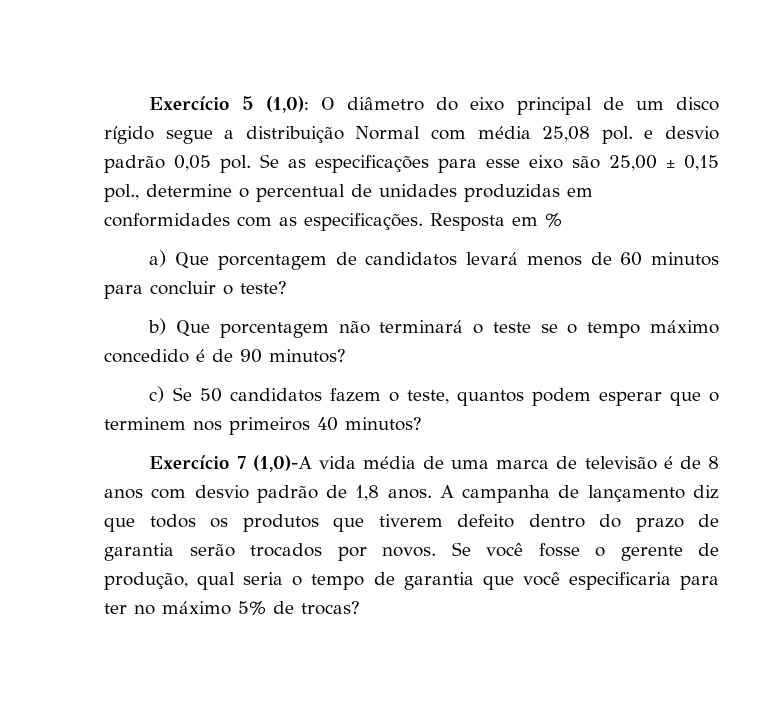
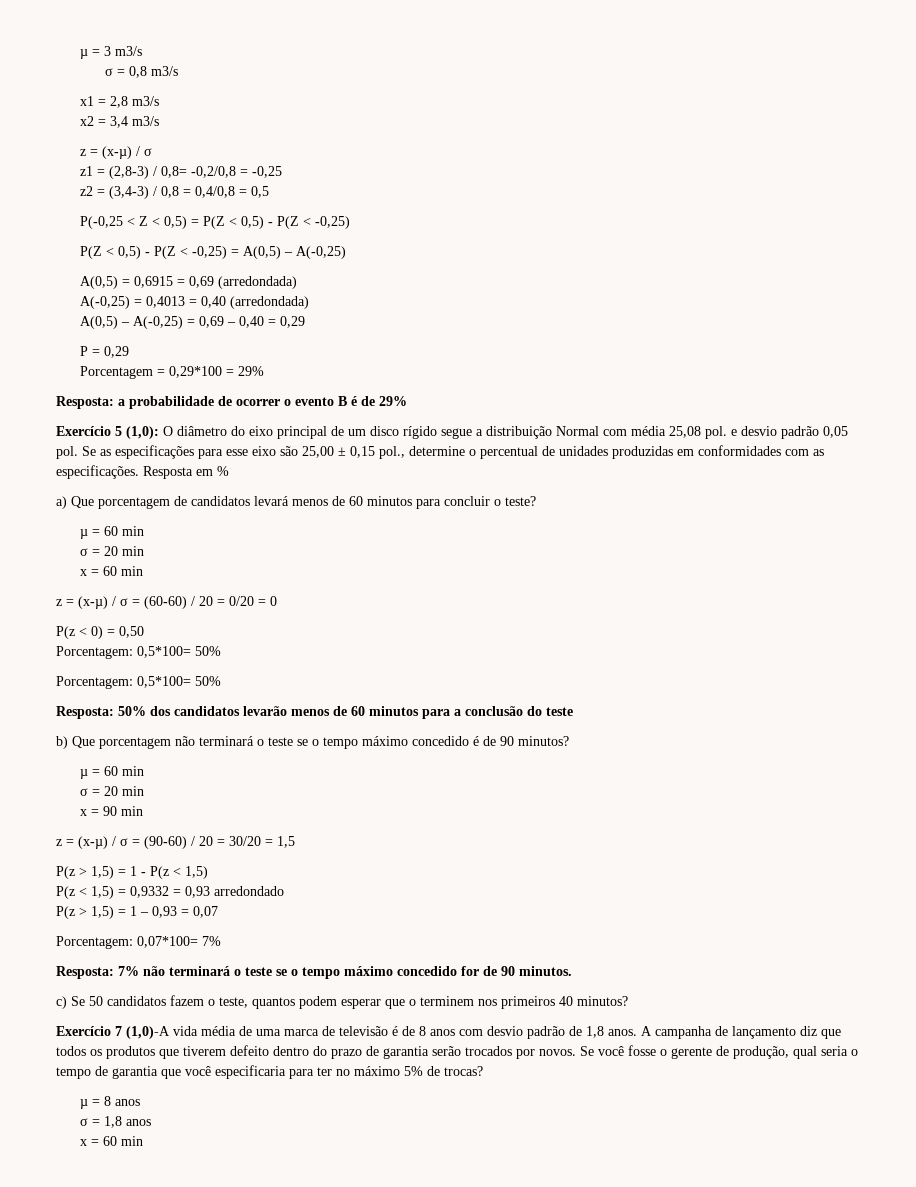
(149, 103) none -> [80,46,143,59] [104,66,178,78] [80,96,160,108] [80,116,160,128] [80,146,153,159] [80,166,283,179] [80,186,270,199] [80,216,351,229] [80,246,347,259] [80,276,298,289] [80,296,310,309] [80,316,306,329] [80,346,130,358] [80,366,265,379] [56,396,407,409] µ = 3 m3/s // σ = 0,8 m3/s // x1 = 2,8 m3/s // x2 = 3,4 m3/s // z = (x-µ) / σ // z1 = (2,8-3) / 0,8= -0,2/0,8 = -0,25 // z2 = (3,4-3) / 0,8 = 0,4/0,8 = 0,5 // P(-0,25 < Z < 0,5) = P(Z < 0,5) - P(Z < -0,25) // P(Z < 0,5) - P(Z < -0,25) = A(0,5) – A(-0,25) // A(0,5) = 0,6915 = 0,69 (arredondada) // A(-0,25) = 0,4013 = 0,40 (arredondada) // A(0,5) – A(-0,25) = 0,69 – 0,40 = 0,29 // P = 0,29 // Porcentagem = 0,29*100 = 29% // Resposta: a probabilidade de ocorrer o evento B é de 29% //
(287, 287) none -> [80,526,145,539] [80,546,145,556] [80,566,144,576] [56,596,277,609] [56,626,144,639] [56,646,221,659] [56,676,221,689] [56,706,573,719] // µ = 60 min // σ = 20 min // x = 60 min // z = (x-µ) / σ = (60-60) / 20 = 0/20 = 0 // P(z < 0) = 0,50 // Porcentagem: 0,5*100= 50% // Porcentagem: 0,5*100= 50% // Resposta: 50% dos candidatos levarão menos de 60 minutos para a conclusão do teste
(346, 356) none -> [80,766,145,779] [80,786,145,796] [80,806,144,816] [56,836,295,849] [56,866,208,879] [56,886,284,899] [56,906,218,919] [56,936,221,949] [56,966,572,979] // µ = 60 min // σ = 20 min // x = 90 min // z = (x-µ) / σ = (90-60) / 20 = 30/20 = 1,5 // P(z > 1,5) = 1 - P(z < 1,5) // P(z < 1,5) = 0,9332 = 0,93 arredondado // P(z > 1,5) = 1 – 0,93 = 0,07 // Porcentagem: 0,07*100= 7% // Resposta: 7% não terminará o teste se o tempo máximo concedido for de 90 minutos.
(360, 608) none -> [80,1096,141,1109] [80,1116,152,1128] [80,1136,144,1146] // µ = 8 anos // σ = 1,8 anos // x = 60 min

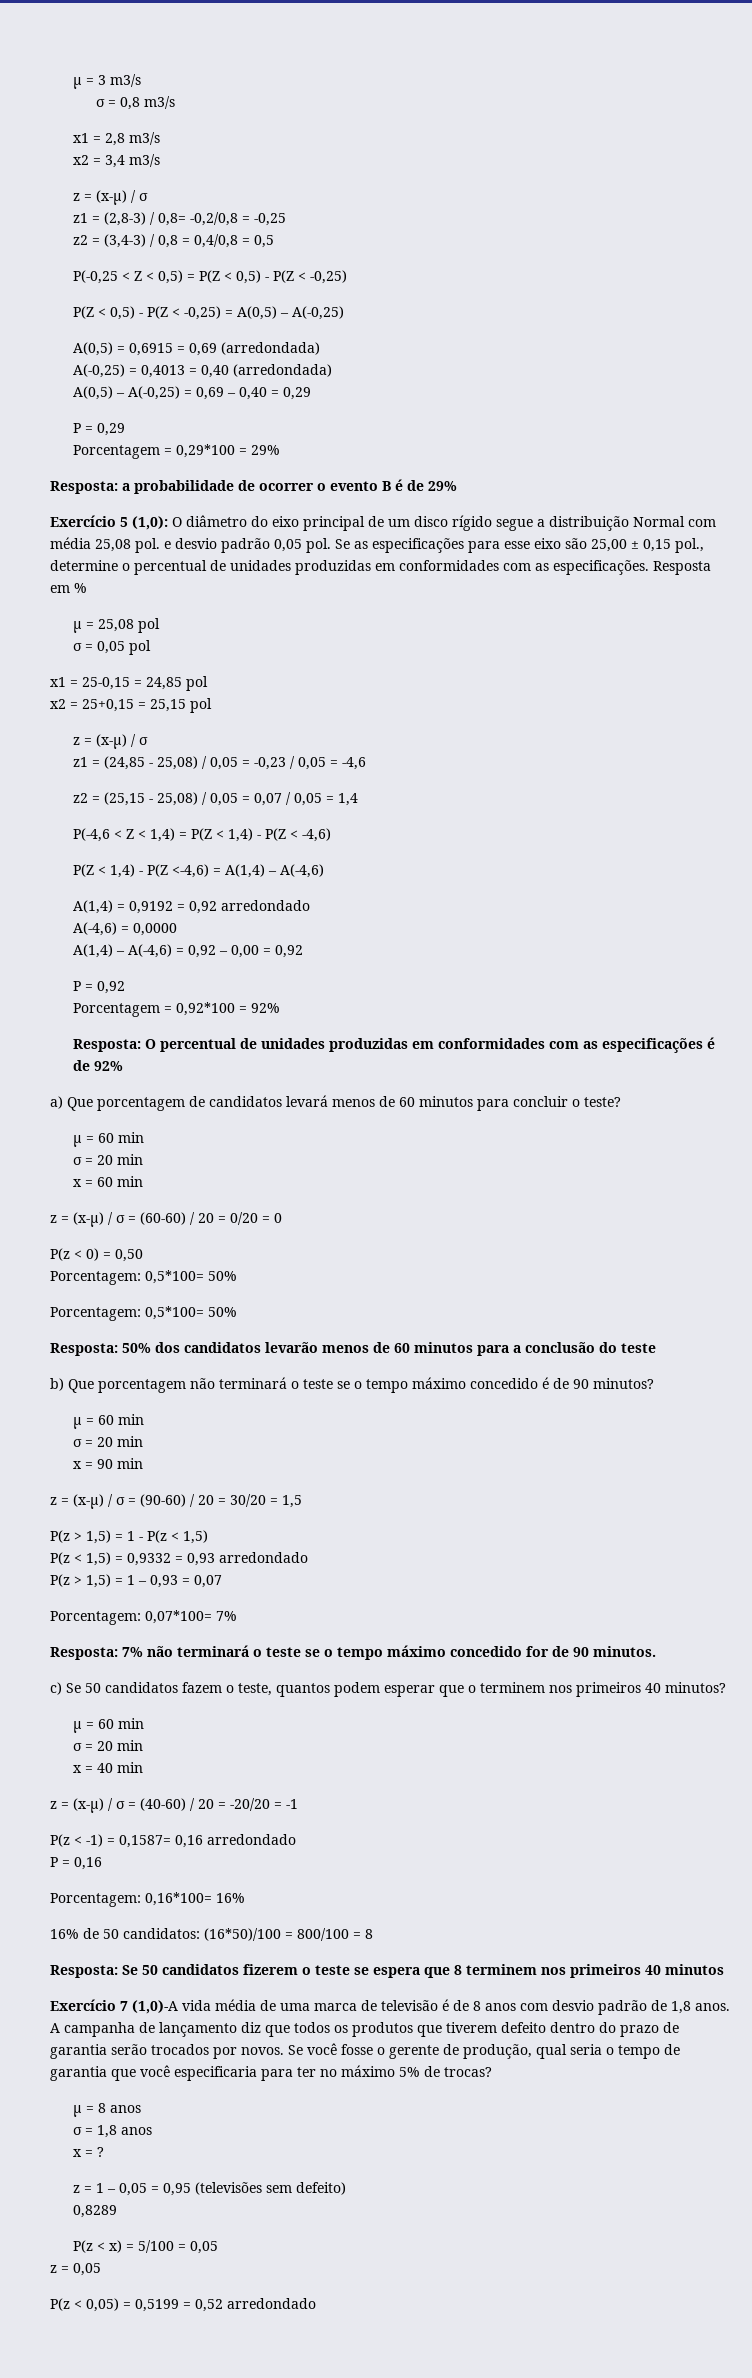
(229, 471) none -> [73,618,161,633] [73,640,152,655] [50,676,208,691] [50,698,212,713] [73,734,149,749] [73,756,367,770] [73,792,359,806] [73,828,332,842] [73,864,325,878] [73,900,311,914] [73,922,178,936] [73,944,304,958] [73,981,126,994] [73,1002,281,1017] [73,1037,716,1053] [73,1060,124,1071] // µ = 25,08 pol // σ = 0,05 pol // x1 = 25-0,15 = 24,85 pol // x2 = 25+0,15 = 25,15 pol // z = (x-µ) / σ // z1 = (24,85 - 25,08) / 0,05 = -0,23 / 0,05 = -4,6 // z2 = (25,15 - 25,08) / 0,05 = 0,07 / 0,05 = 1,4 // P(-4,6 < Z < 1,4) = P(Z < 1,4) - P(Z < -4,6) // P(Z < 1,4) - P(Z <-4,6) = A(1,4) – A(-4,6) // A(1,4) = 0,9192 = 0,92 arredondado // A(-4,6) = 0,0000 // A(1,4) – A(-4,6) = 0,92 – 0,00 = 0,92 // P = 0,92 // Porcentagem = 0,92*100 = 92% // Resposta: O percentual de unidades produzidas em conformidades com as especificações é de 92%
(628, 1001) none -> [73,1718,145,1733] [73,1740,144,1751] [73,1762,144,1773] [50,1798,298,1813] [50,1834,296,1848] [50,1857,102,1870] [50,1892,245,1907] [50,1928,373,1941] [50,1964,724,1978] // µ = 60 min // σ = 20 min // x = 40 min // z = (x-µ) / σ = (40-60) / 20 = -20/20 = -1 // P(z < -1) = 0,1587= 0,16 arredondado // P = 0,16 // Porcentagem: 0,16*100= 16% // 16% de 50 candidatos: (16*50)/100 = 800/100 = 8 // Resposta: Se 50 candidatos fizerem o teste se espera que 8 terminem nos primeiros 40 minutos
[103,1136,144,1146] 60 min -> [97,2147,105,2157] [73,2182,347,2196] [73,2205,118,2218] [73,2240,219,2254] [50,2263,101,2276] [50,2298,316,2312] ? // z = 1 – 0,05 = 0,95 (televisões sem defeito) // 0,8289 // P(z < x) = 5/100 = 0,05 // z = 0,05 // P(z < 0,05) = 0,5199 = 0,52 arredondado

